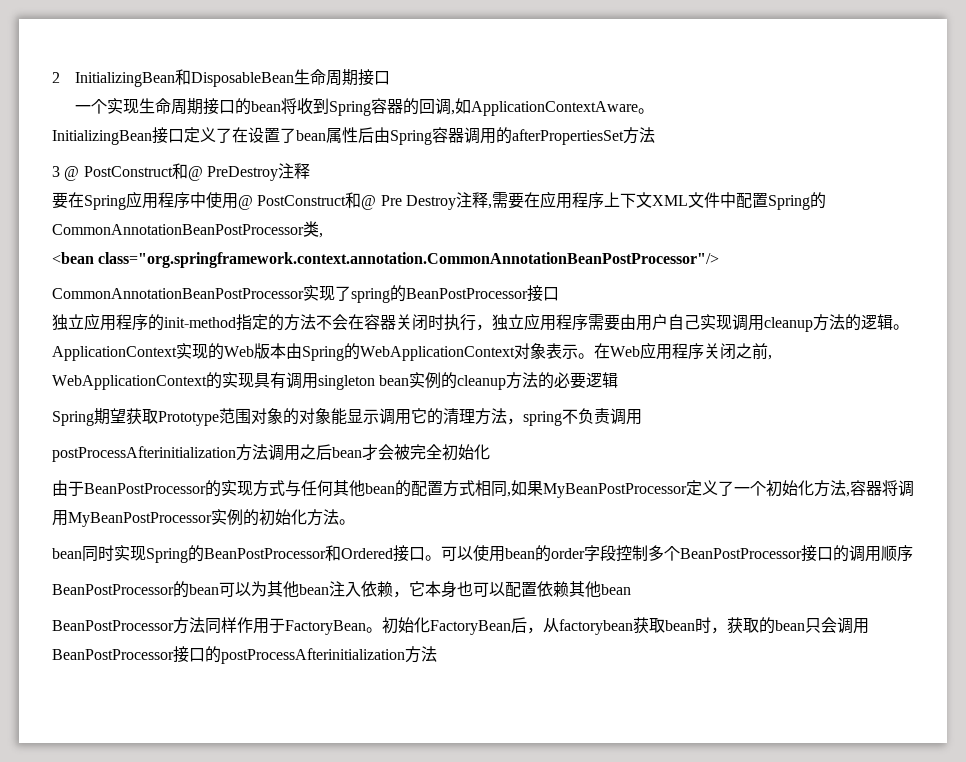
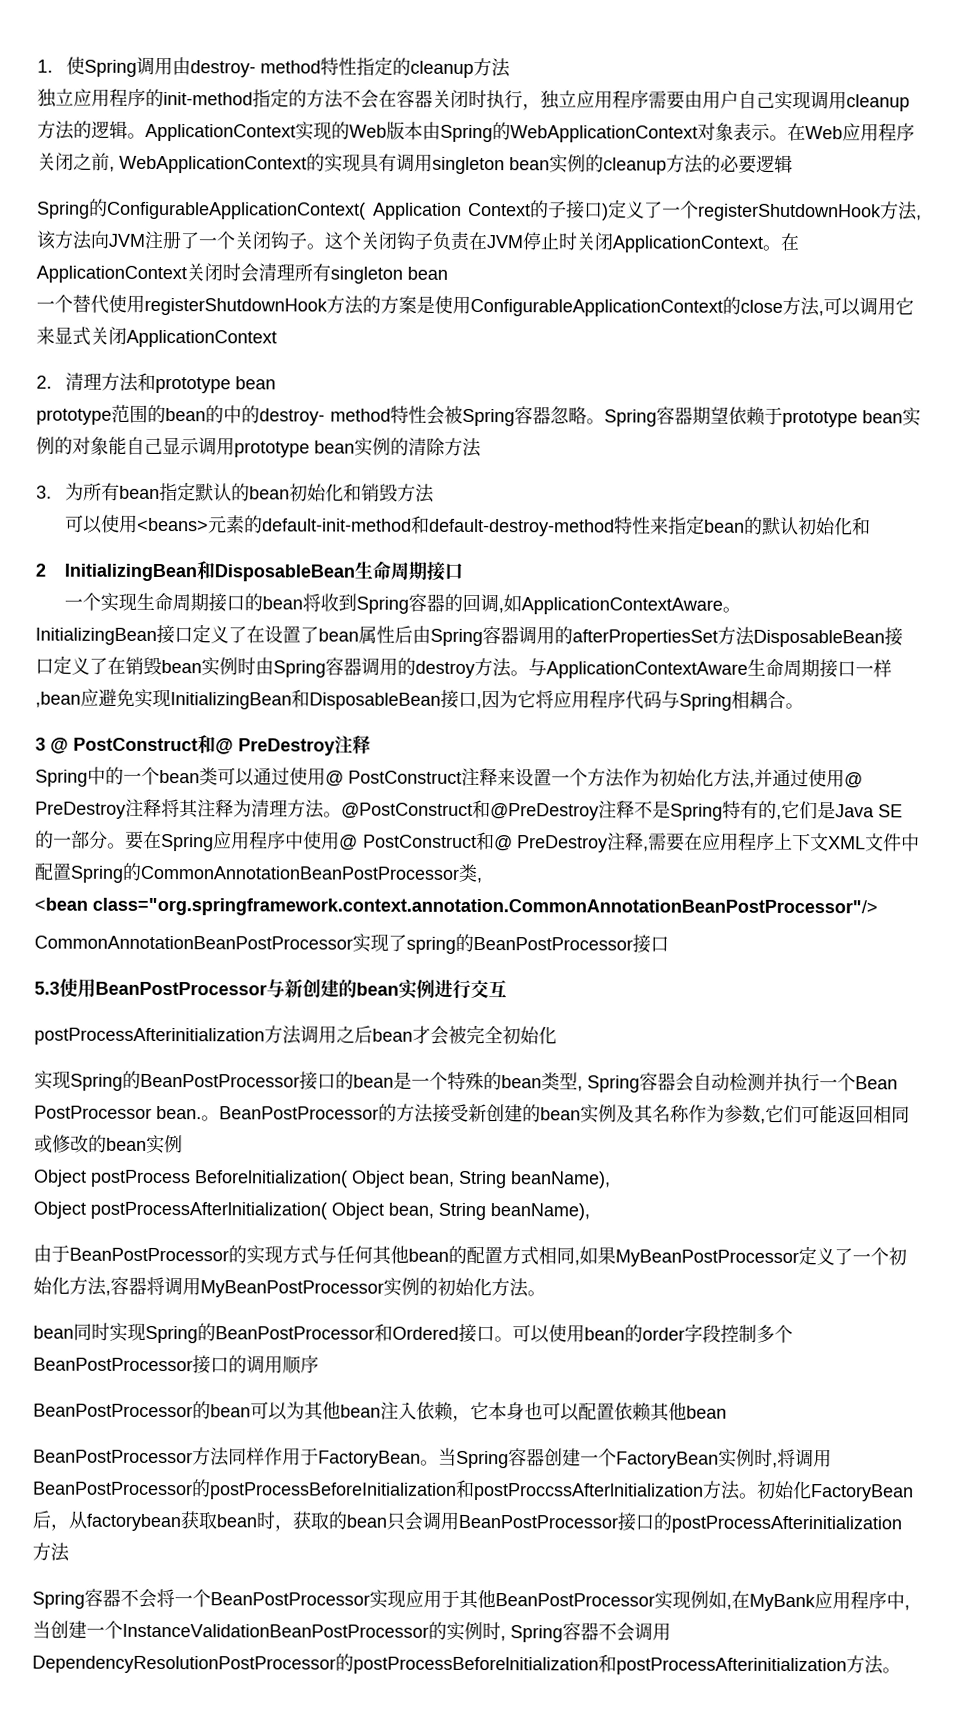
[52,69,391,87] [75,98,655,116] [52,127,655,145] [52,163,310,181] [52,191,826,210] [52,221,323,238] [52,252,720,268] [52,285,559,303] 2 InitializingBean和DisposableBean生命周期接口 // 一个实现生命周期接口的bean将收到Spring容器的回调,如ApplicationContextAware。 // InitializingBean接口定义了在设置了bean属性后由Spring容器调用的afterPropertiesSet方法 // 3 @ PostConstruct和@ PreDestroy注释 // 要在Spring应用程序中使用@ PostConstruct和@ Pre Destroy注释,需要在应用程序上下文XML文件中配置Spring的CommonAnnotationBeanPostProcessor类, // <bean class="org.springframework.context.annotation.CommonAnnotationBeanPostProcessor"/> // CommonAnnotationBeanPostProcessor实现了spring的BeanPostProcessor接口 -> [37,56,512,78] 1.使Spring调用由destroy- method特性指定的cleanup方法
[94,408,283,426] 期望获取Prototype范围对象 -> [89,198,922,222] [36,230,799,253] [36,263,448,284] [36,294,914,317] [36,326,277,348] [36,372,277,394] [36,404,921,428] [36,436,55,455] 的ConfigurableApplicationContext( Application Context的子接口)定义了一个registerShutdownHook方法,该方法向JVM注册了一个关闭钩子。这个关闭钩子负责在JVM停止时关闭ApplicationContext。在ApplicationContext关闭时会清理所有singleton bean // 一个替代使用registerShutdownHook方法的方案是使用ConfigurableApplicationContext的close方法,可以调用它来显式关闭ApplicationContext // 2.清理方法和prototype bean // prototype范围的bean的中的destroy- method特性会被Spring容器忽略。Spring容器期望依赖于prototype bean实例
(347, 416) none -> [126,436,163,455] 自己
[411,408,642,426] 它的清理方法，spring不负责调用 -> [234,437,482,458] [36,482,436,503] [65,514,872,537] [35,560,464,582] [64,592,742,615] [35,624,903,648] [35,655,892,679] [35,688,804,711] [35,735,371,756] [35,766,863,789] [35,798,903,821] [35,830,920,853] [34,862,482,884] [34,897,878,918] [34,933,669,954] [34,978,507,999] prototype bean实例的清除方法 // 3.为所有bean指定默认的bean初始化和销毁方法 // 可以使用<beans>元素的default-init-method和default-destroy-method特性来指定bean的默认初始化和 // 2 InitializingBean和DisposableBean生命周期接口 // 一个实现生命周期接口的bean将收到Spring容器的回调,如ApplicationContextAware。 // InitializingBean接口定义了在设置了bean属性后由Spring容器调用的afterPropertiesSet方法DisposableBean接口定义了在销毁bean实例时由Spring容器调用的destroy方法。与ApplicationContextAware生命周期接口一样,bean应避免实现InitializingBean和DisposableBean接口,因为它将应用程序代码与Spring相耦合。 // 3 @ PostConstruct和@ PreDestroy注释 // Spring中的一个bean类可以通过使用@ PostConstruct注释来设置一个方法作为初始化方法,并通过使用@ PreDestroy注释将其注释为清理方法。@PostConstruct和@PreDestroy注释不是Spring特有的,它们是Java SE的一部分。要在Spring应用程序中使用@ PostConstruct和@ PreDestroy注释,需要在应用程序上下文XML文件中配置Spring的CommonAnnotationBeanPostProcessor类, // <bean class="org.springframework.context.annotation.CommonAnnotationBeanPostProcessor"/> // CommonAnnotationBeanPostProcessor实现了spring的BeanPostProcessor接口 // 5.3使用BeanPostProcessor与新创建的bean实例进行交互
(490, 452) none -> [34,1070,898,1093] [34,1103,910,1124] [34,1134,183,1155] [33,1169,611,1189] [33,1201,590,1221] // 实现Spring的BeanPostProcessor接口的bean是一个特殊的bean类型, Spring容器会自动检测并执行一个Bean PostProcessor bean.。BeanPostProcessor的方法接受新创建的bean实例及其名称作为参数,它们可能返回相同或修改的bean实例 // Object postProcess Beforelnitialization( Object bean, String beanName), // Object postProcessAfterlnitialization( Object bean, String beanName),
(382, 630) none -> [438,1447,832,1469] [33,1479,758,1501] 当Spring容器创建一个FactoryBean实例时,将调用BeanPostProcessor的postProcessBeforeInitialization和postProccssAfterlnitialization方法。
(437, 654) none -> [32,1588,910,1612] [32,1620,671,1643] [32,1653,901,1676] // Spring容器不会将一个BeanPostProcessor实现应用于其他BeanPostProcessor实现例如,在MyBank应用程序中,当创建一个InstanceValidationBeanPostProcessor的实例时, Spring容器不会调用DependencyResolutionPostProcessor的postProcessBeforelnitialization和postProcessAfterinitialization方法。

